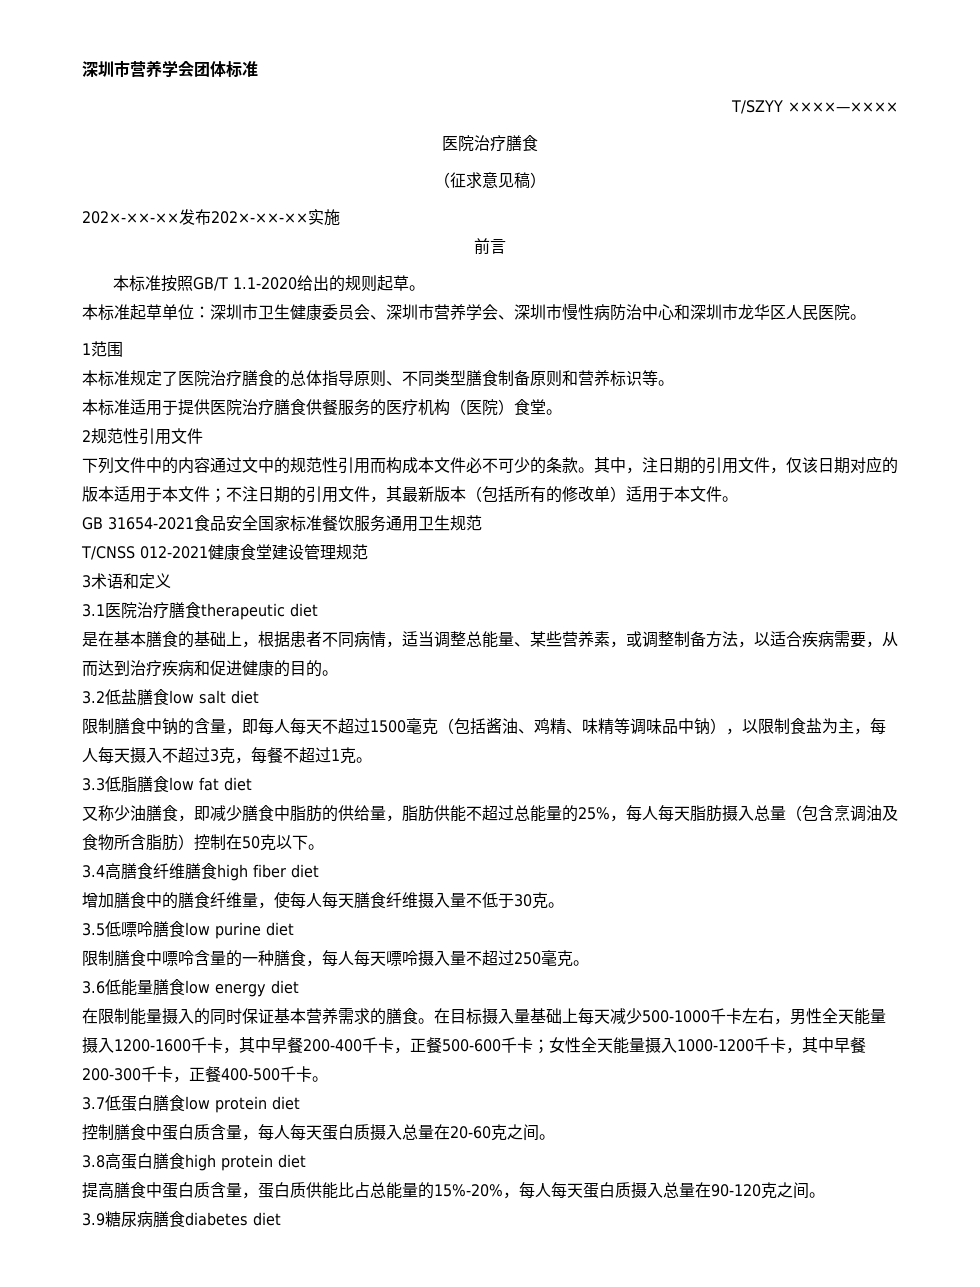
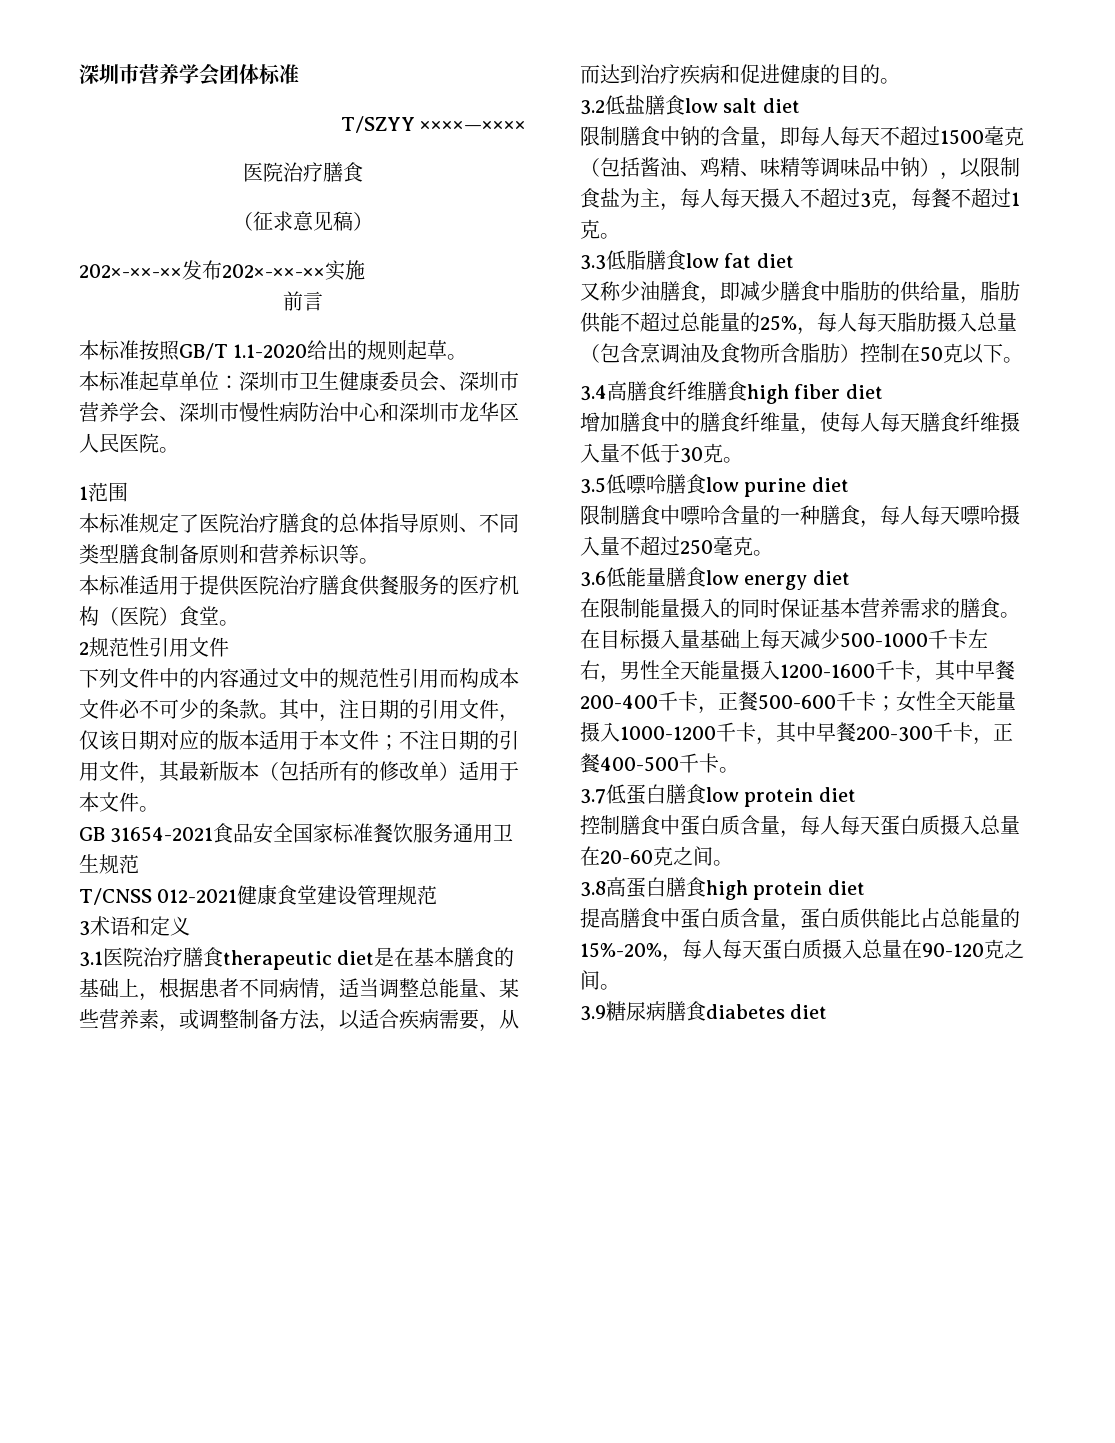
(318, 610) // -> (375, 957) none

